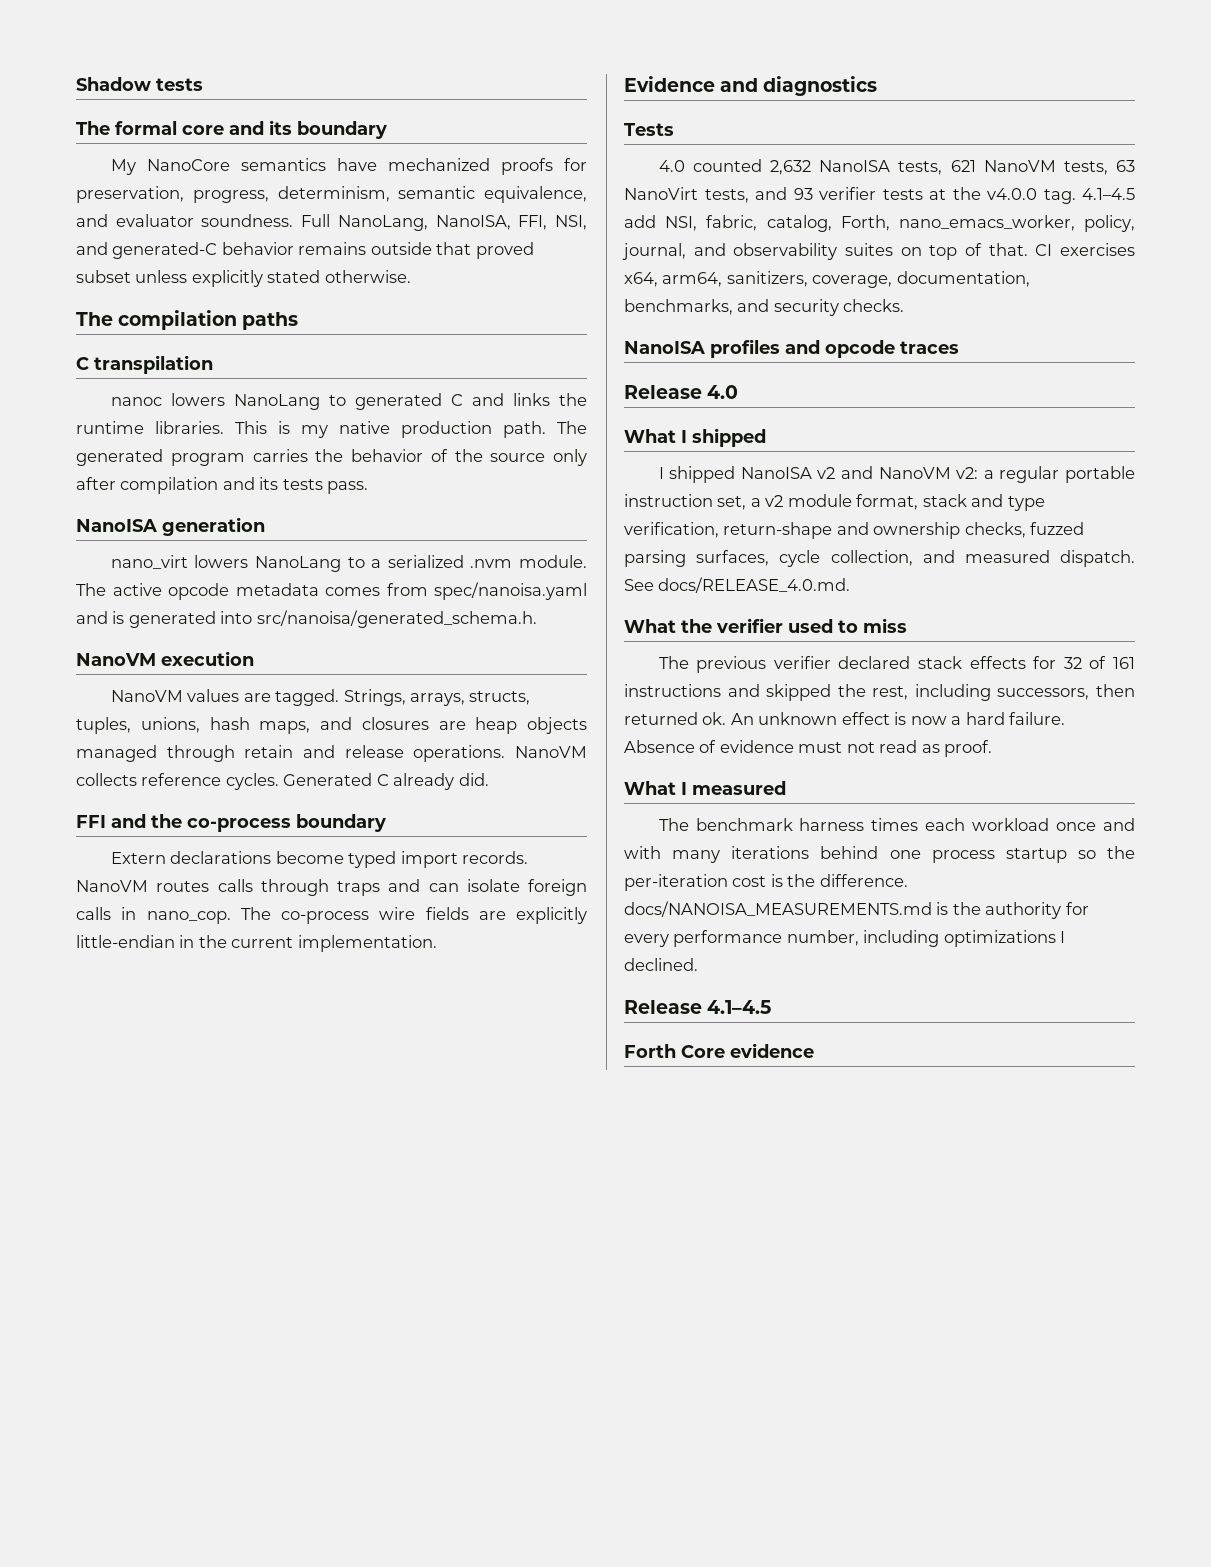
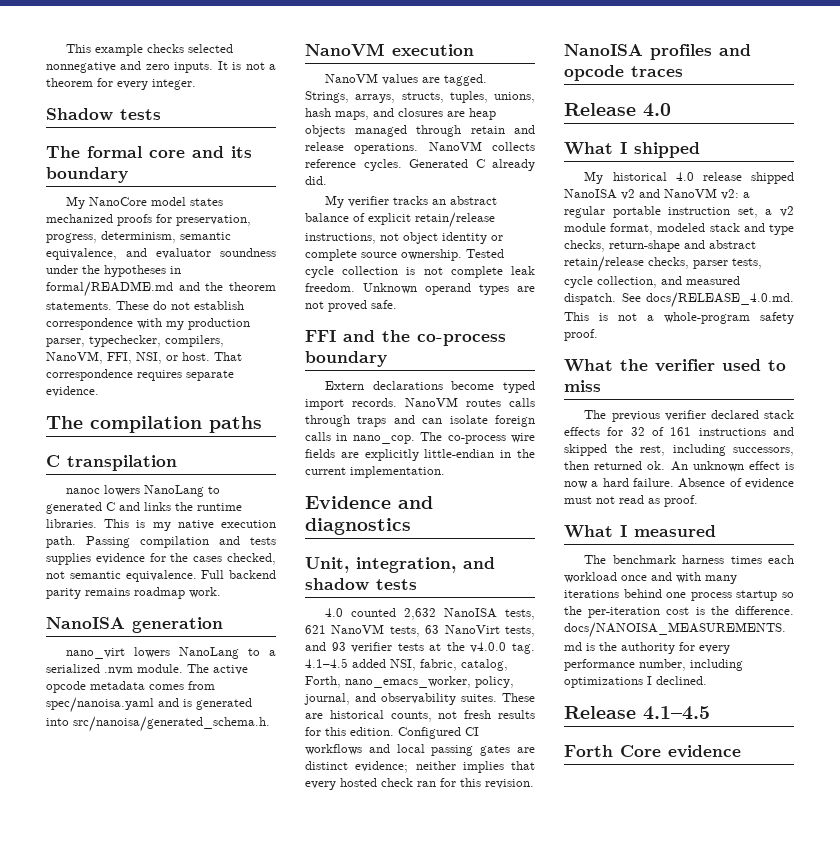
(76, 84) none -> [66,44,234,56] [46,61,276,73] [46,78,196,90] This example checks selected nonnegative and zero inputs. It is not a theorem for every integer. //
[240,158,377,171] semantics have -> [151,197,224,206] model states
[201,214,587,231] [76,242,534,259] [76,270,411,287] soundness. Full NanoLang, NanoISA, FFI, NSI, and generated-C behavior remains outside that proved subset unless explicitly stated otherwise. -> [220,248,276,257] [46,265,181,277] [46,281,276,297] [46,301,244,310] [46,318,250,330] [46,335,224,347] [46,351,242,364] [46,369,234,381] [46,386,99,397] soundness under the hypotheses in formal/README.md and the theorem statements. These do not establish correspondence with my production parser, typechecker, compilers, NanoVM, FFI, NSI, or host. That correspondence requires separate evidence.
[401,421,587,438] [76,449,587,466] [76,477,369,494] production path. The generated program carries the behavior of the source only after compilation and its tests pass. -> [221,520,276,528] [46,536,276,548] [46,553,276,565] [46,570,276,582] [46,587,221,599] execution path. Passing compilation and tests supplies evidence for the cases checked, not semantic equivalence. Full backend parity remains roadmap work.
(489, 779) none -> [325,195,498,208] [305,212,495,228] [305,232,503,244] [305,249,504,261] [305,266,535,278] [305,283,535,295] [305,300,397,312] // My verifier tracks an abstract balance of explicit retain/release instructions, not object identity or complete source ownership. Tested cycle collection is not complete leak freedom. Unknown operand types are not proved safe.
[624,123,674,136] Tests -> [305,557,495,573] [305,578,417,591] Unit, integration, and shadow tests
[624,215,656,228] add -> [352,659,386,668] added
[845,243,1135,260] [624,271,1030,288] [624,299,905,316] suites on top of that. CI exercises x64, arm64, sanitizers, coverage, documentation, benchmarks, and security checks. -> [461,693,535,702] [305,710,535,722] [305,727,479,739] [305,744,535,756] [305,761,535,773] [305,778,534,790] suites. These are historical counts, not fresh results for this edition. Configured CI workflows and local passing gates are distinct evidence; neither implies that every hosted check ran for this revision.
[658,467,664,479] I -> [584,171,742,184] My historical 4.0 release
(919, 502) none -> [657,223,706,232] modeled
[624,522,719,538] verification, -> [564,240,605,252] checks,
[873,522,1085,539] [624,550,770,567] ownership checks, fuzzed parsing surfaces, -> [709,240,756,249] [564,256,762,272] abstract retain/release checks, parser tests,
(851, 585) none -> [564,312,794,324] [564,329,598,341] This is not a whole-program safety proof.

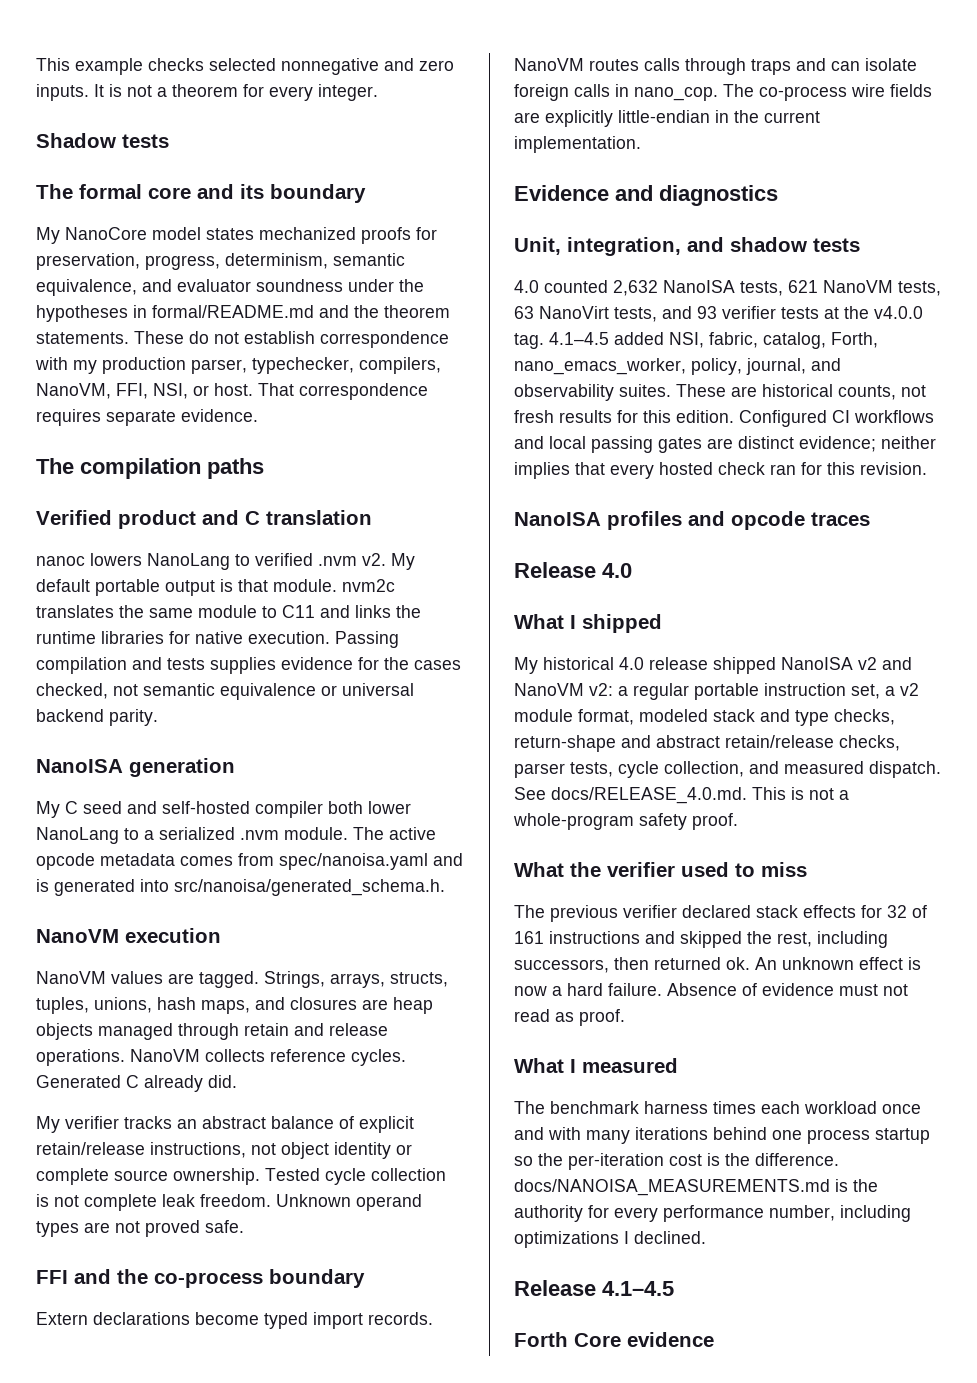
[46,455,177,471] C transpilation -> [36,510,372,529] Verified product and C translation
[46,502,242,514] [46,519,276,531] [46,536,76,548] generated C and links the runtime libraries. This is my native execution path. -> [255,553,415,570] [36,579,395,596] [36,605,421,618] [36,631,330,644] verified .nvm v2. My default portable output is that module. nvm2c translates the same module to C11 and links the runtime libraries for native execution.
[125,570,276,582] [46,587,221,599] [46,617,223,633] [66,647,171,659] equivalence. Full backend parity remains roadmap work. // NanoISA generation // nano_virt lowers -> [220,683,414,700] [36,709,158,726] [36,758,235,777] [36,801,411,818] equivalence or universal backend parity. // NanoISA generation // My C seed and self-hosted compiler both lower

